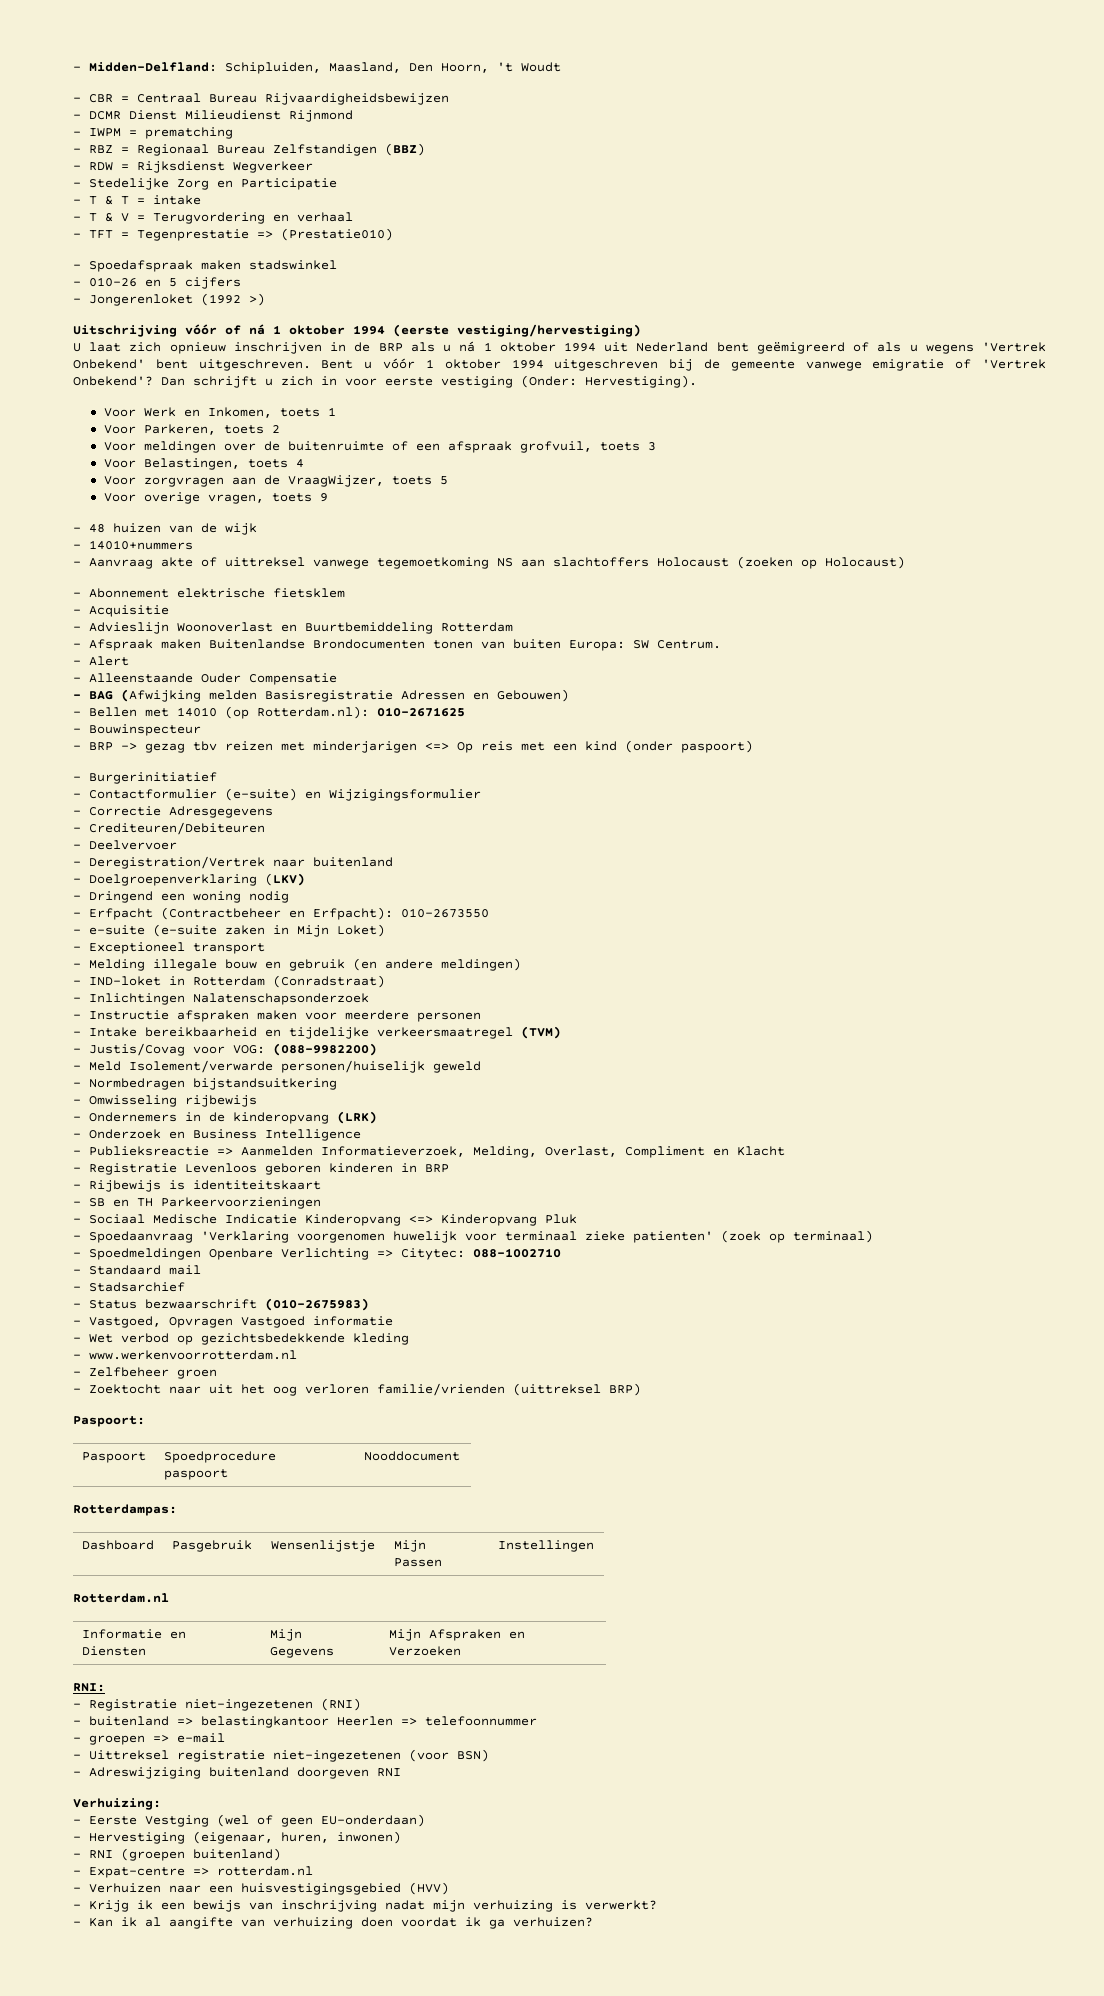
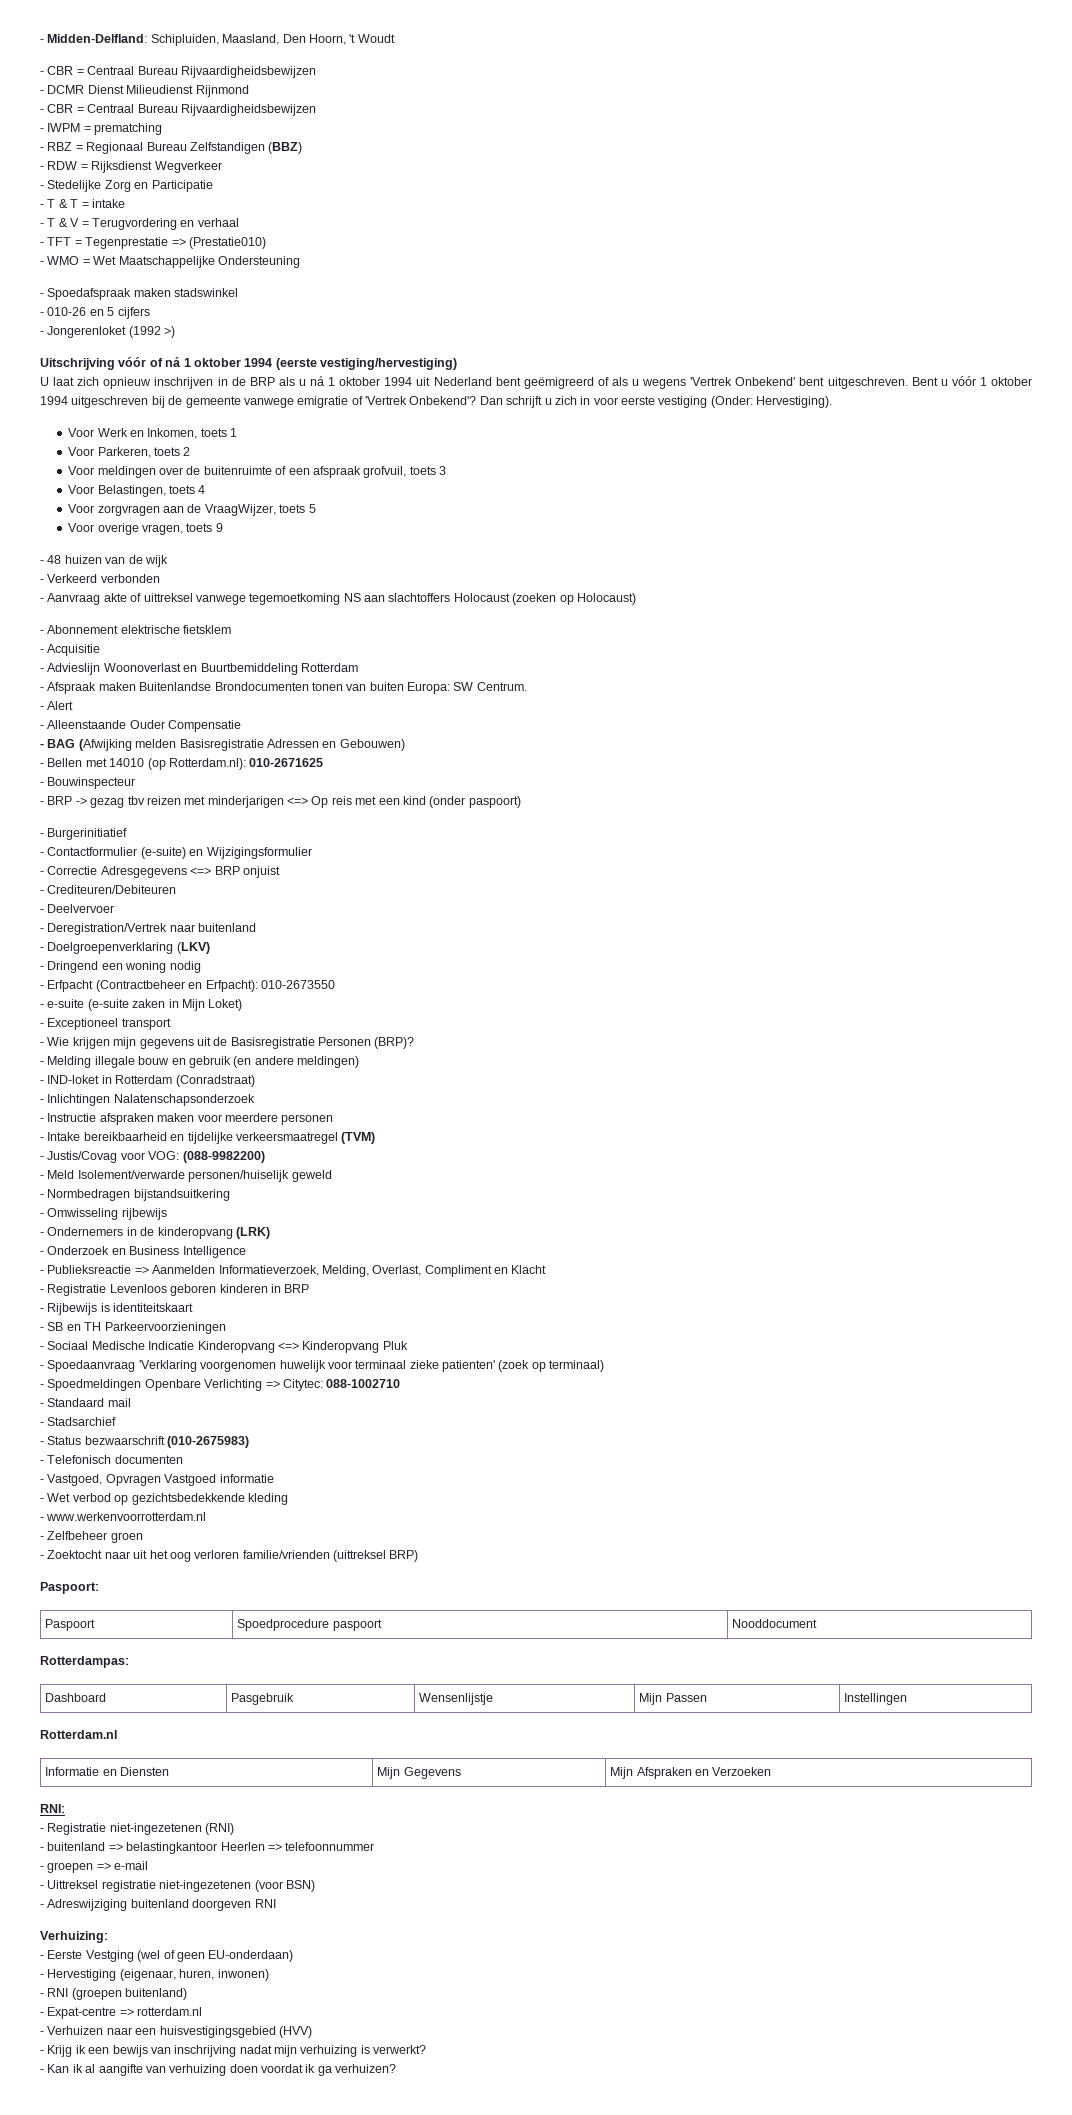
(353, 116) none -> [40,104,316,116] // - CBR = Centraal Bureau Rijvaardigheidsbewijzen
(393, 234) none -> [40,256,300,268] // - WMO = Wet Maatschappelijke Ondersteuning
[89,540,193,550] 14010+nummers -> [47,574,160,583] Verkeerd verbonden
(273, 812) none -> [190,866,280,878] <=> BRP onjuist
(265, 948) none -> [40,1037,415,1049] // - Wie krijgen mijn gegevens uit de Basisregistratie Personen (BRP)?
(369, 1304) none -> [40,1455,183,1464] // - Telefonisch documenten

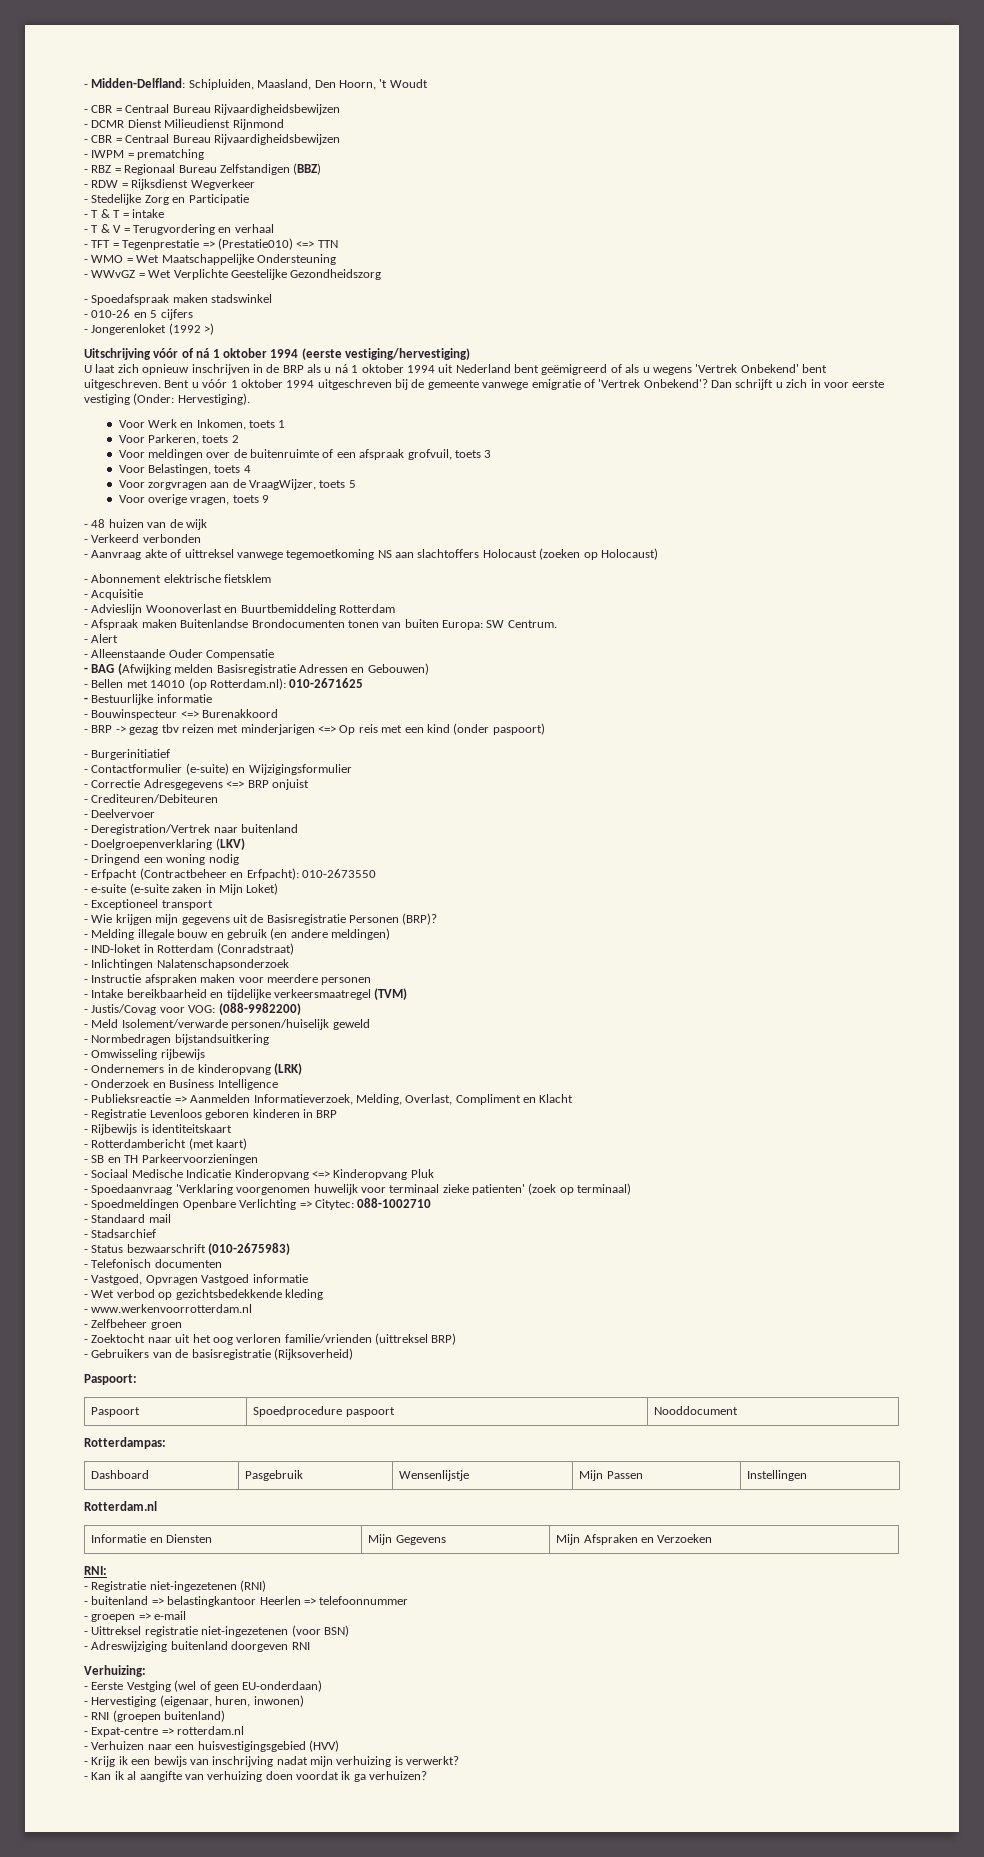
(266, 243) none -> [296,240,338,248] <=> TTN
(300, 262) none -> [84,269,382,280] // - WWvGZ = Wet Verplichte Geestelijke Gezondheidszorg
(324, 762) none -> [84,694,212,705] // - Bestuurlijke informatie
(136, 783) none -> [180,709,279,718] <=> Burenakkoord
(194, 1307) none -> [84,1138,248,1150] // - Rotterdambericht (met kaart)
(419, 1556) none -> [84,1348,353,1360] // - Gebruikers van de basisregistratie (Rijksoverheid)

